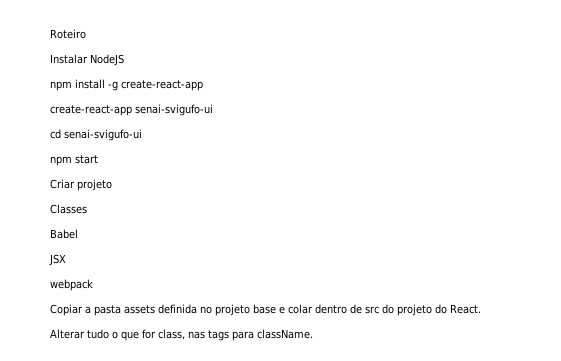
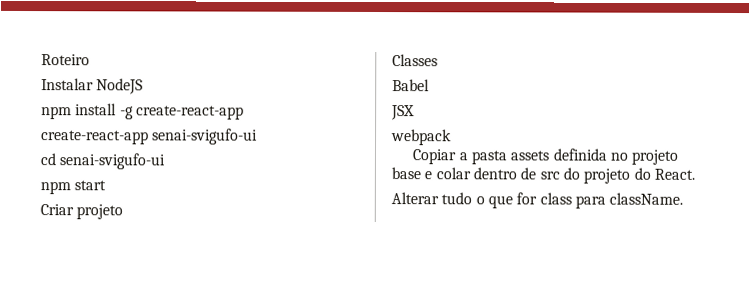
[158,329,229,341] class, nas tags -> [539,192,572,205] class

